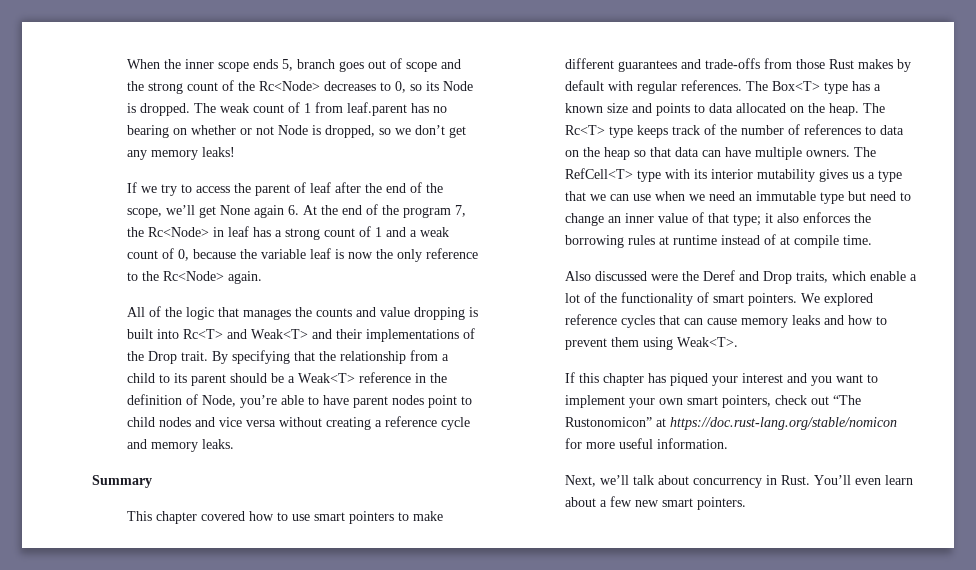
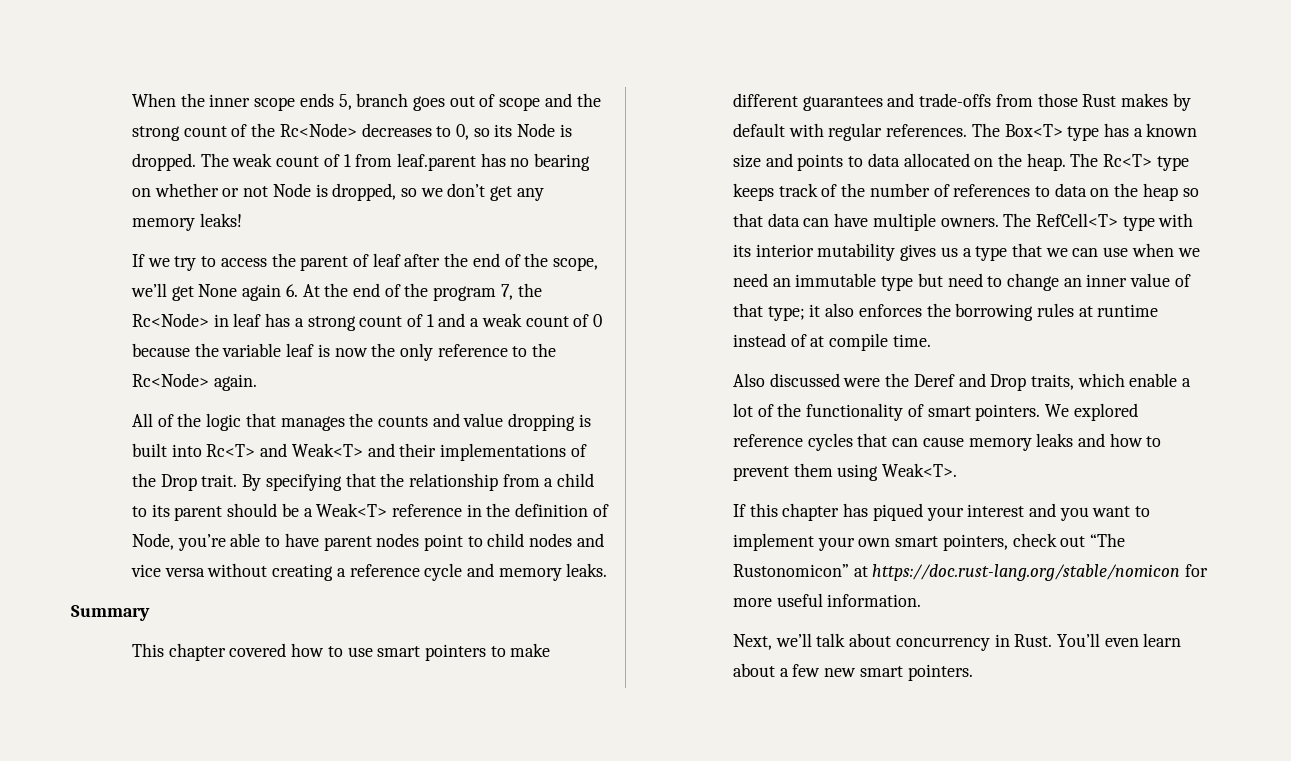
[178,249,190,261] 0, -> [593,314,603,327] 0

